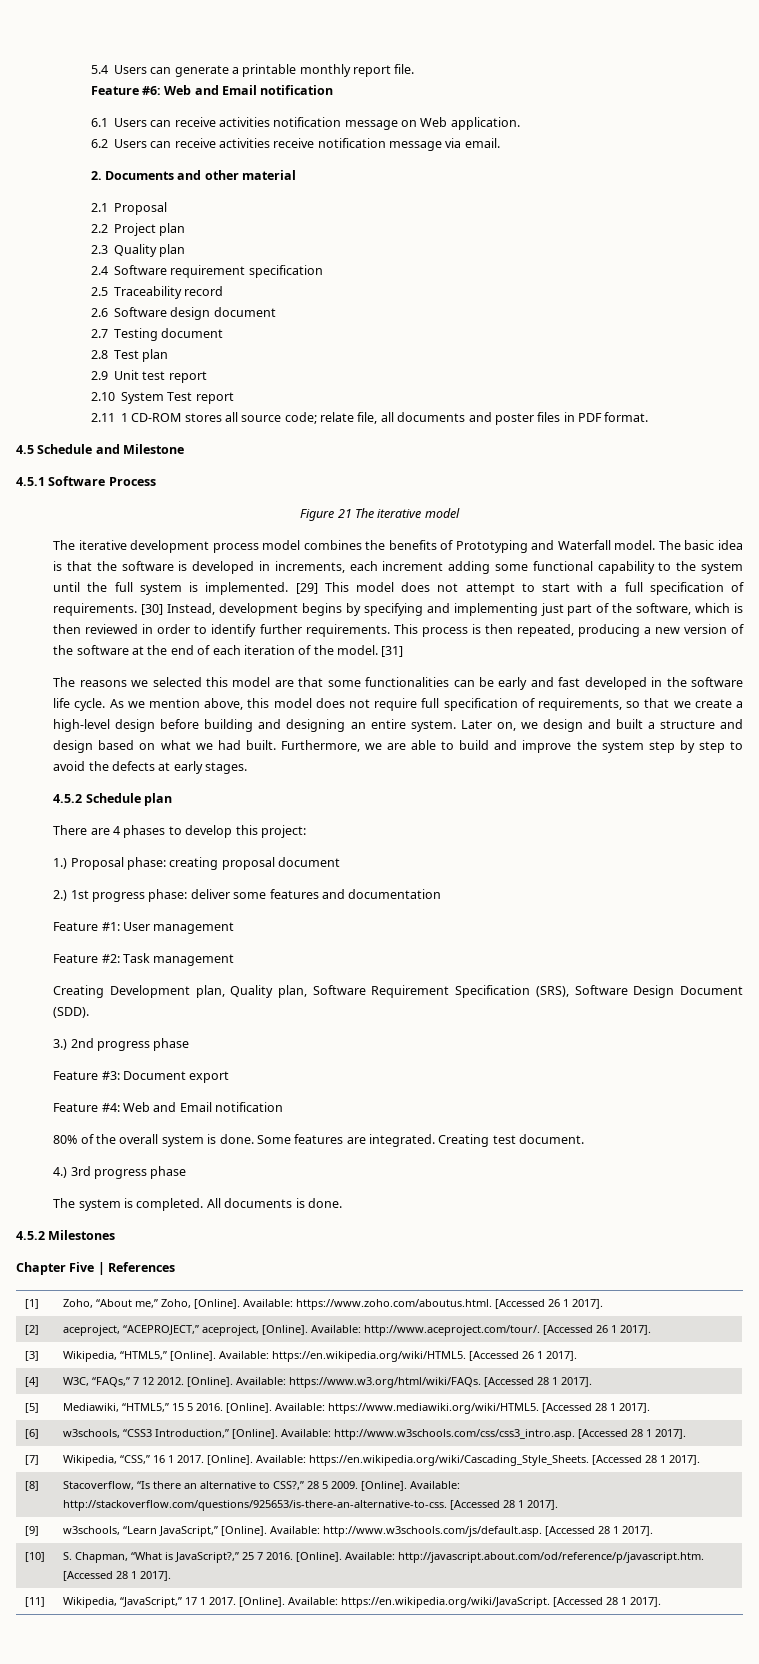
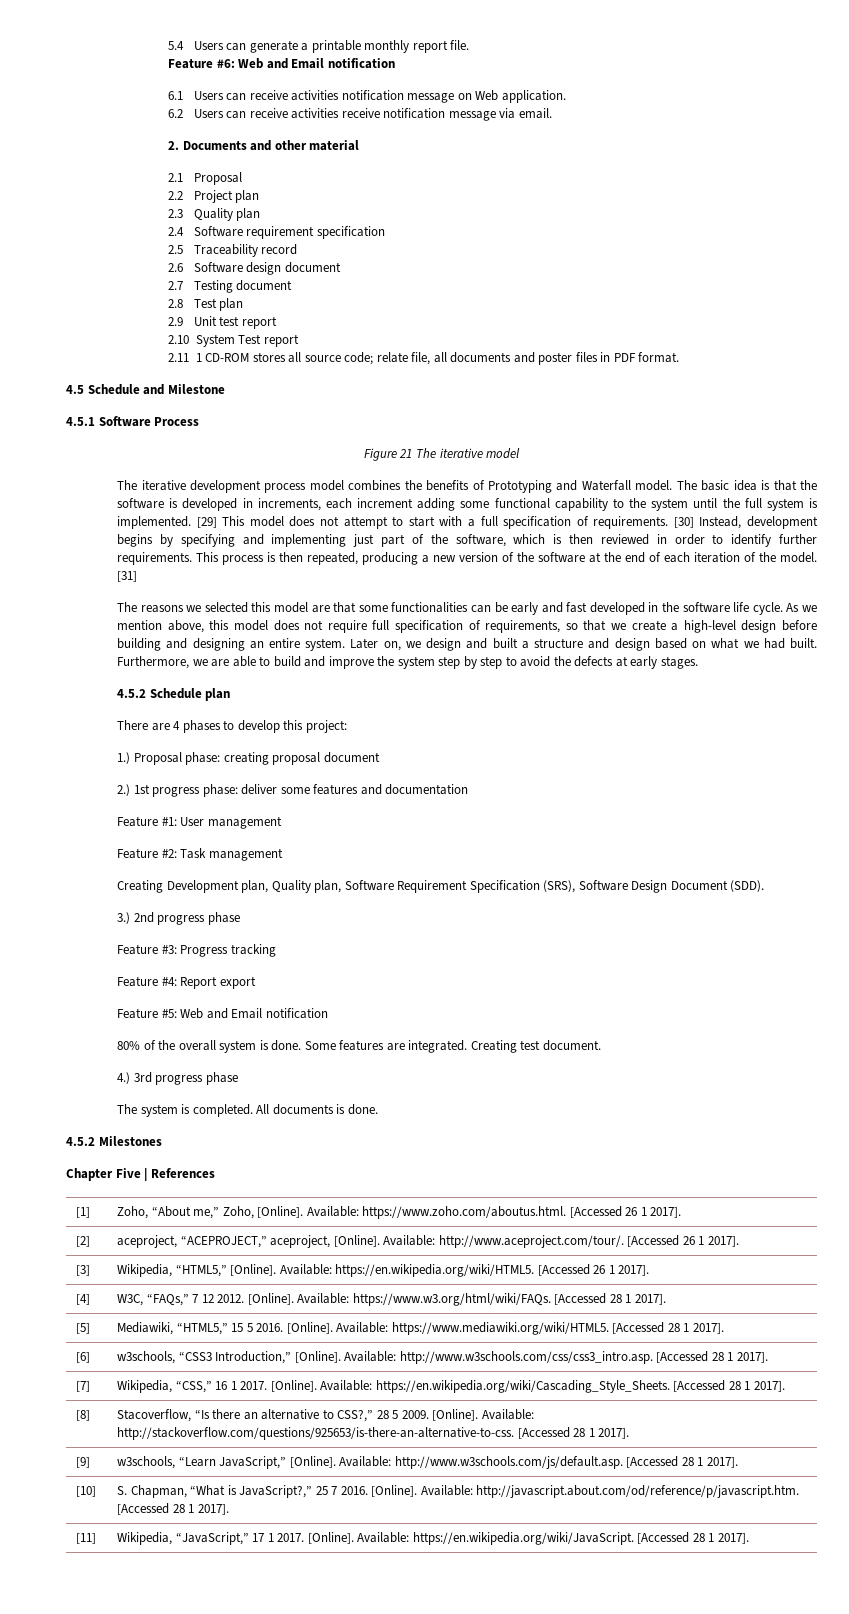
[123,1071,187,1080] Document -> [180,944,276,957] [117,976,218,989] Progress tracking // Feature #4: Report
[101,1103,120,1112] #4: -> [161,1009,177,1018] #5:

